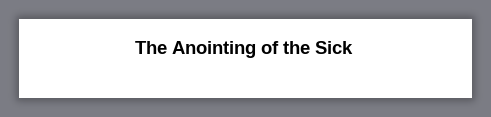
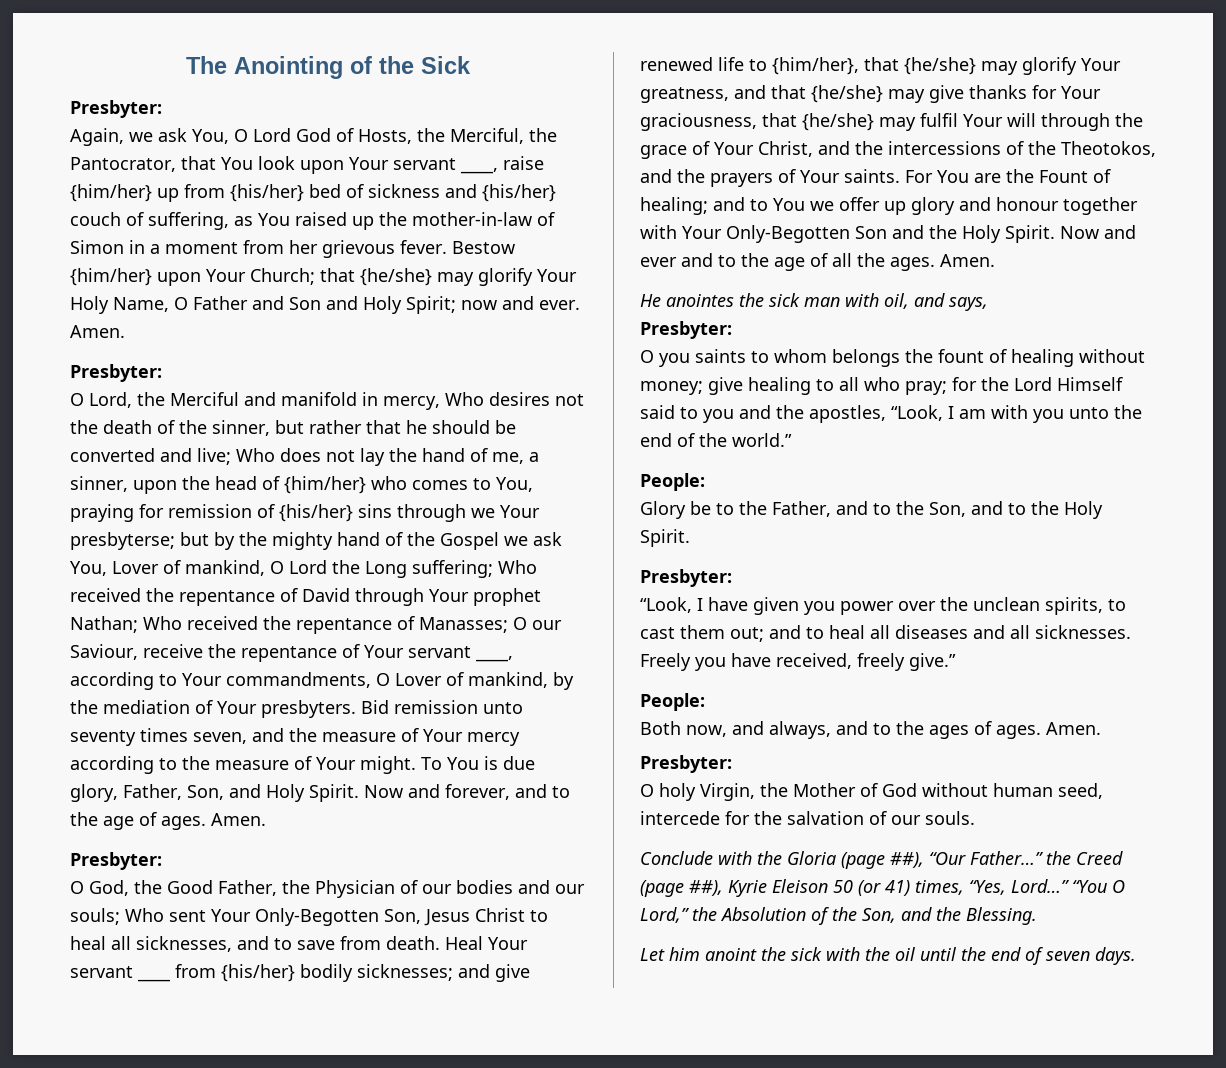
(353, 47) none -> [70,100,162,118] [70,128,557,146] [70,156,544,174] [70,184,556,202] [70,212,555,230] [70,240,515,258] [70,268,577,286] [70,296,580,314] [70,325,125,338] [70,364,162,382] [70,392,584,410] [70,420,516,436] [70,448,539,466] [70,476,533,494] [70,504,540,522] [70,532,562,550] [70,560,537,578] [70,588,541,606] [70,616,562,634] [70,644,513,662] [70,672,574,690] [70,700,523,718] [70,728,520,746] [70,756,535,774] [70,784,570,802] [70,812,266,830] [70,852,162,870] [70,880,585,898] [70,908,548,926] [70,936,528,952] [70,966,133,978] [137,978,171,982] [175,964,530,982] [640,57,1121,75] [640,85,1101,103] [640,113,1143,131] [640,141,1156,159] [640,169,1111,187] [640,197,1138,215] [640,225,1136,243] [640,253,995,271] [640,293,988,311] [640,321,732,339] [640,349,1145,367] [640,377,1123,395] [640,405,1142,423] [640,433,792,447] [640,473,705,491] [640,501,1103,519] [640,529,690,547] [640,569,732,587] [640,597,1126,615] [640,625,1131,642] [640,653,956,671] [640,693,705,711] [640,721,1101,739] [640,755,732,773] [640,783,1103,801] [640,811,975,825] [640,851,1123,869] [640,879,1125,897] [640,907,1037,925] [640,947,1136,965] // Presbyter: // Again, we ask You, O Lord God of Hosts, the Merciful, the Pantocrator, that You look upon Your servant ____, raise {him/her} up from {his/her} bed of sickness and {his/her} couch of suffering, as You raised up the mother-in-law of Simon in a moment from her grievous fever. Bestow {him/her} upon Your Church; that {he/she} may glorify Your Holy Name, O Father and Son and Holy Spirit; now and ever. Amen. // Presbyter: // O Lord, the Merciful and manifold in mercy, Who desires not the death of the sinner, but rather that he should be converted and live; Who does not lay the hand of me, a sinner, upon the head of {him/her} who comes to You, praying for remission of {his/her} sins through we Your presbyterse; but by the mighty hand of the Gospel we ask You, Lover of mankind, O Lord the Long suffering; Who received the repentance of David through Your prophet Nathan; Who received the repentance of Manasses; O our Saviour, receive the repentance of Your servant ____, according to Your commandments, O Lover of mankind, by the mediation of Your presbyters. Bid remission unto seventy times seven, and the measure of Your mercy according to the measure of Your might. To You is due glory, Father, Son, and Holy Spirit. Now and forever, and to the age of ages. Amen. // Presbyter: // O God, the Good Father, the Physician of our bodies and our souls; Who sent Your Only-Begotten Son, Jesus Christ to heal all sicknesses, and to save from death. Heal Your servant ____ from {his/her} bodily sicknesses; and give renewed life to {him/her}, that {he/she} may glorify Your greatness, and that {he/she} may give thanks for Your graciousness, that {he/she} may fulfil Your will through the grace of Your Christ, and the intercessions of the Theotokos, and the prayers of Your saints. For You are the Fount of healing; and to You we offer up glory and honour together with Your Only-Begotten Son and the Holy Spirit. Now and ever and to the age of all the ages. Amen. // He anointes the sick man with oil, and says, // Presbyter: // O you saints to whom belongs the fount of healing without money; give healing to all who pray; for the Lord Himself said to you and the apostles, “Look, I am with you unto the end of the world.” // People: // Glory be to the Father, and to the Son, and to the Holy Spirit. // Presbyter: // “Look, I have given you power over the unclean spirits, to cast them out; and to heal all diseases and all sicknesses. Freely you have received, freely give.” // People: // Both now, and always, and to the ages of ages. Amen. // Presbyter: // O holy Virgin, the Mother of God without human seed, intercede for the salvation of our souls. // Conclude with the Gloria (page ##), “Our Father…” the Creed (page ##), Kyrie Eleison 50 (or 41) times, “Yes, Lord…” “You O Lord,” the Absolution of the Son, and the Blessing. // Let him anoint the sick with the oil until the end of seven days.

